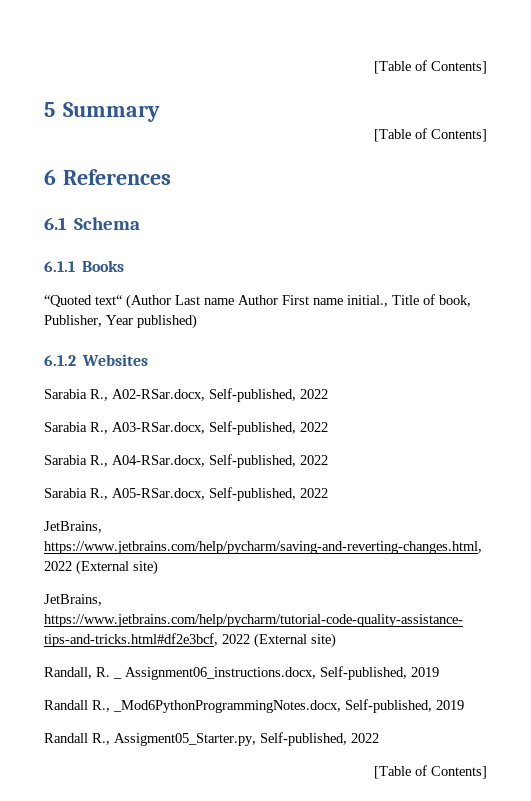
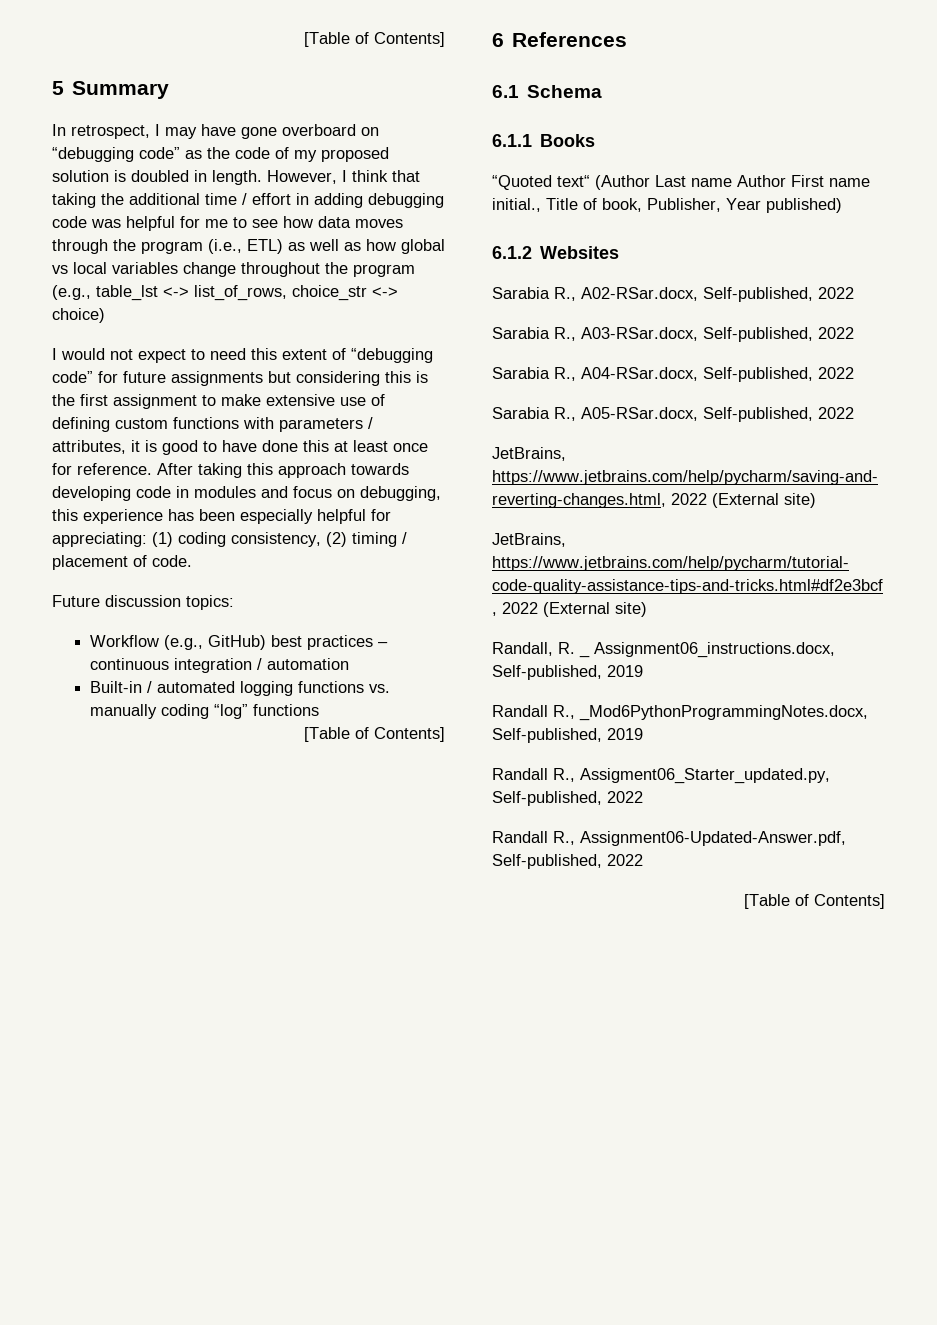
(161, 112) none -> [52,124,379,139] [52,147,389,162] [52,170,420,185] [52,193,444,208] [52,216,403,231] [52,239,445,254] [52,262,415,277] [52,285,398,301] [52,308,105,323] [52,348,433,363] [52,371,428,386] [52,394,385,409] [52,417,373,432] [52,440,428,455] [52,463,409,478] [52,486,441,501] [52,509,391,524] [52,532,407,547] [52,555,192,570] [52,595,234,610] [89,635,388,650] [89,658,349,673] [89,681,390,696] [89,704,319,719] // In retrospect, I may have gone overboard on “debugging code” as the code of my proposed solution is doubled in length. However, I think that taking the additional time / effort in adding debugging code was helpful for me to see how data moves through the program (i.e., ETL) as well as how global vs local variables change throughout the program (e.g., table_lst <-> list_of_rows, choice_str <-> choice) // I would not expect to need this extent of “debugging code” for future assignments but considering this is the first assignment to make extensive use of defining custom functions with parameters / attributes, it is good to have done this at least once for reference. After taking this approach towards developing code in modules and focus on debugging, this experience has been especially helpful for appreciating: (1) coding consistency, (2) timing / placement of code. // Future discussion topics: // Workflow (e.g., GitHub) best practices – continuous integration / automation // Built-in / automated logging functions vs. manually coding “log” functions
[114,733,256,746] Assigment05_Starter.py, -> [580,768,830,784] [492,791,643,806] [492,831,846,846] Assigment06_Starter_updated.py, Self-published, 2022 // Randall R., Assignment06-Updated-Answer.pdf,

